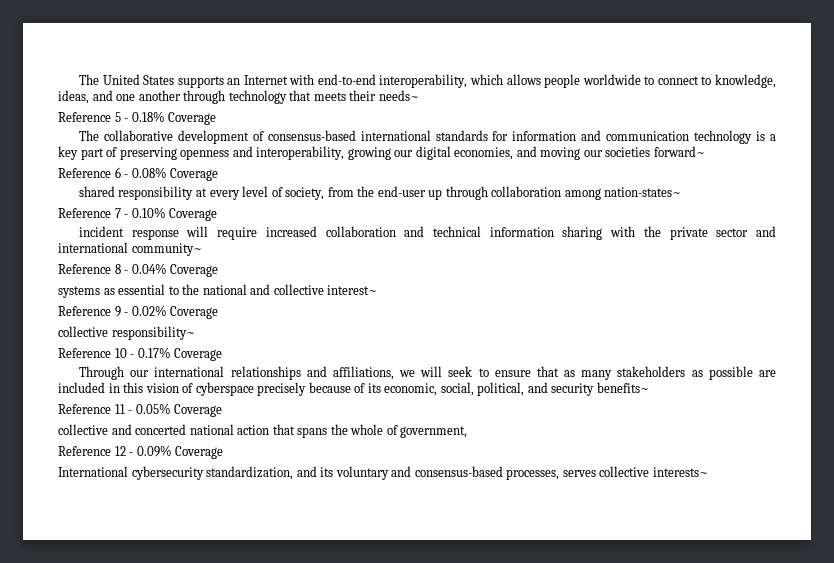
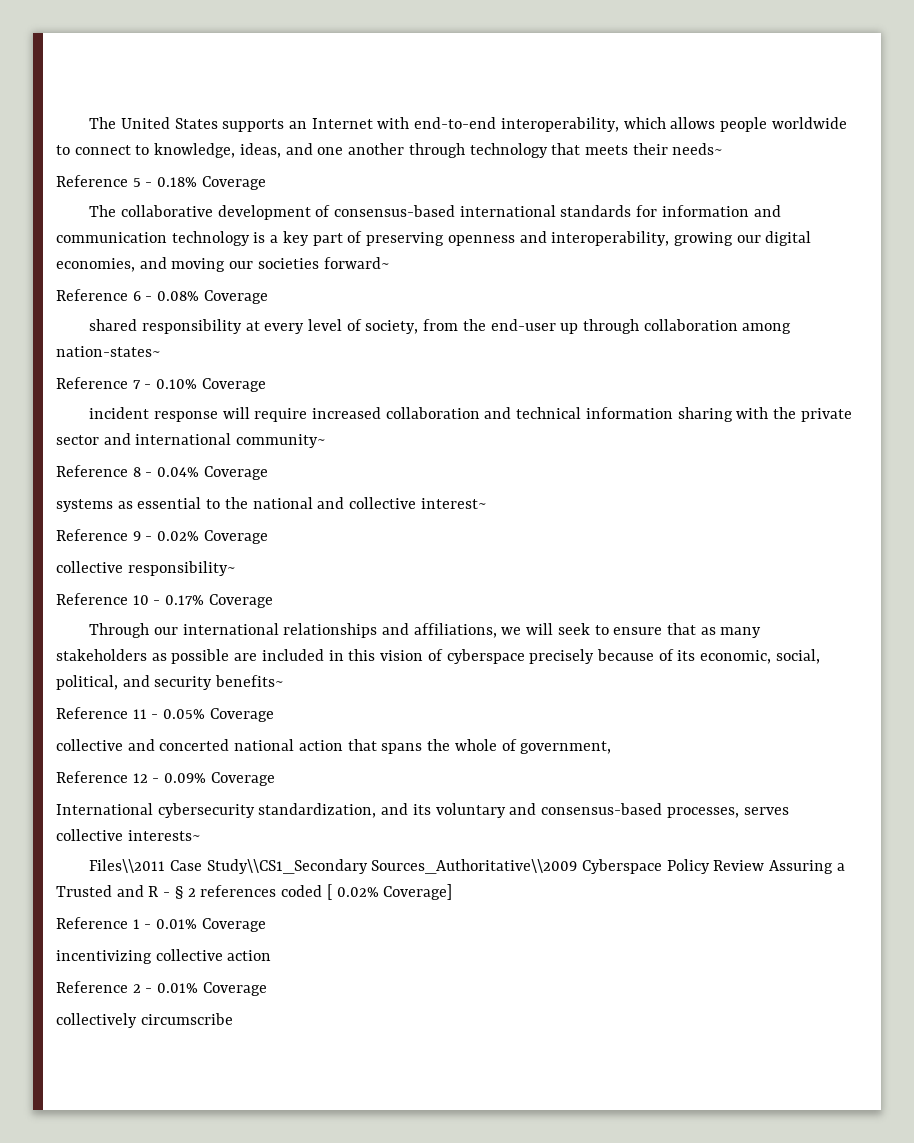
(708, 472) none -> [89,859,845,874] [56,884,453,900] [56,917,266,932] [56,949,272,964] [56,981,267,996] [56,1013,233,1028] // Files\\2011 Case Study\\CS1_Secondary Sources_Authoritative\\2009 Cyberspace Policy Review Assuring a Trusted and R - § 2 references coded [ 0.02% Coverage] // Reference 1 - 0.01% Coverage // incentivizing collective action // Reference 2 - 0.01% Coverage // collectively circumscribe

